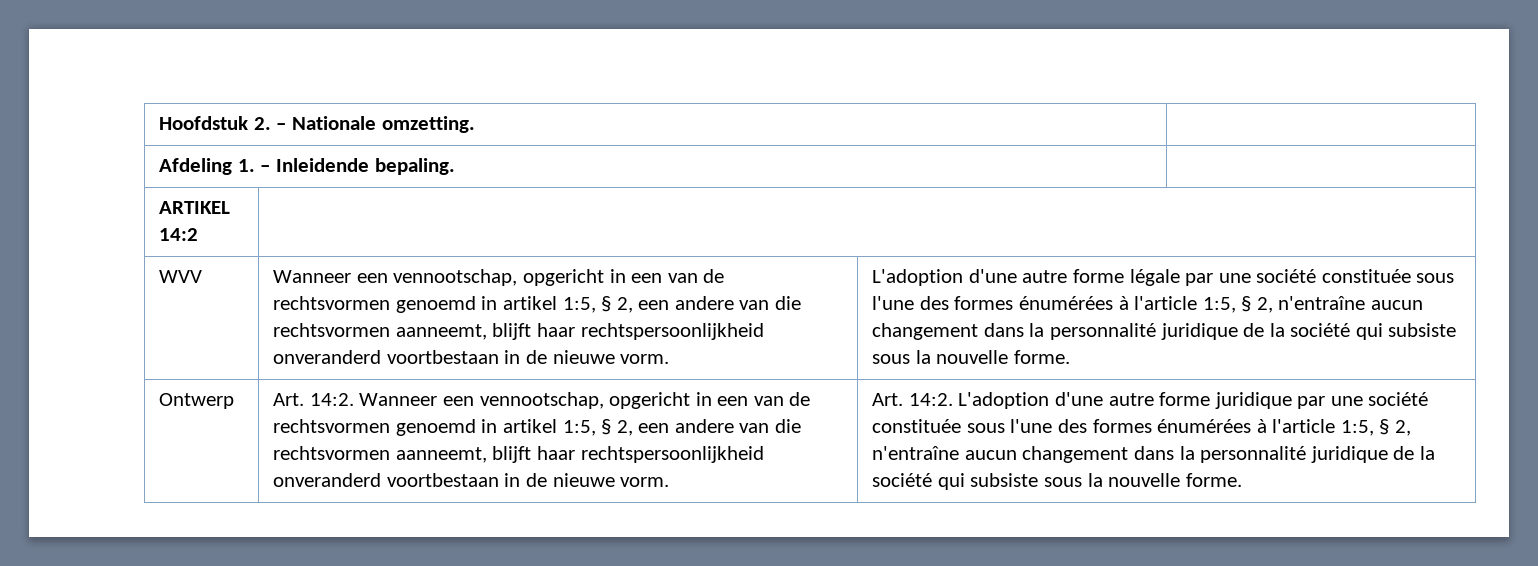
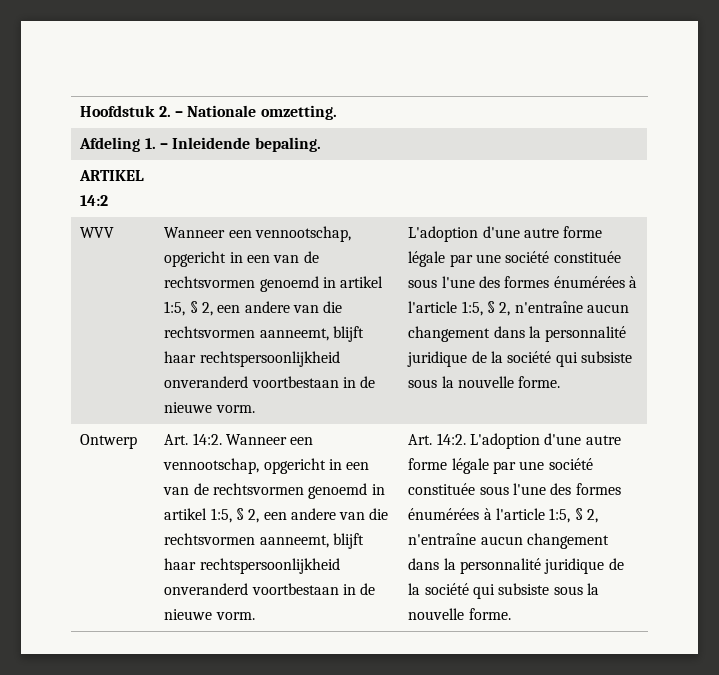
[1214,392,1292,409] juridique -> [451,458,489,474] légale

